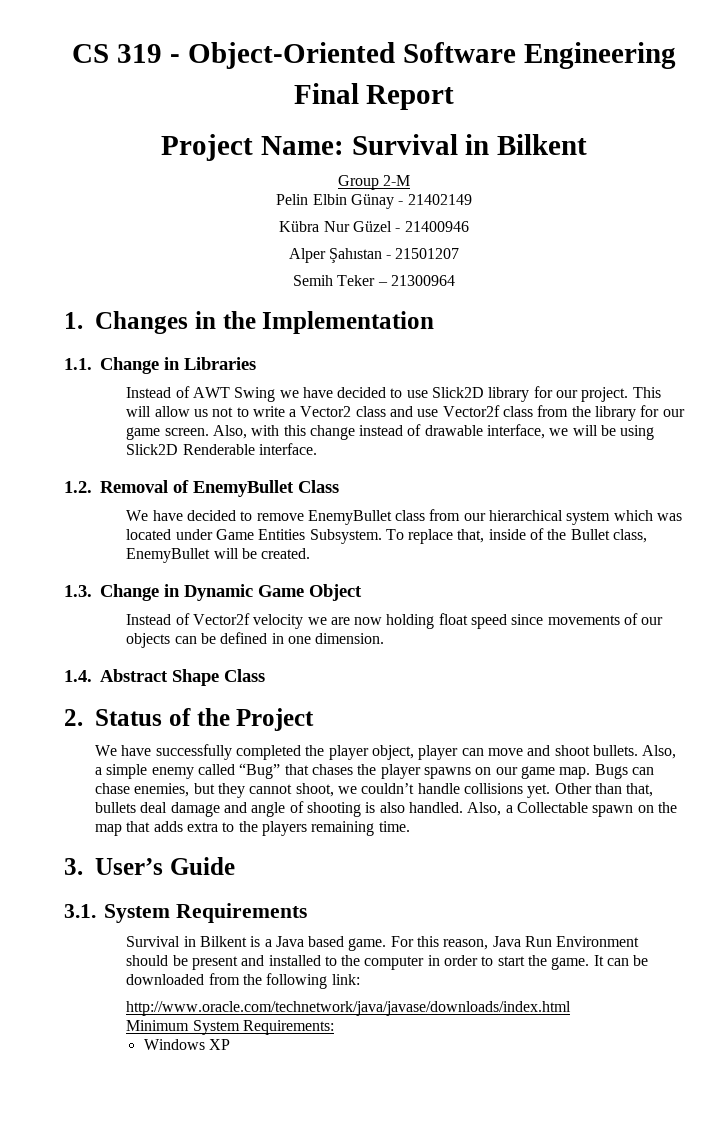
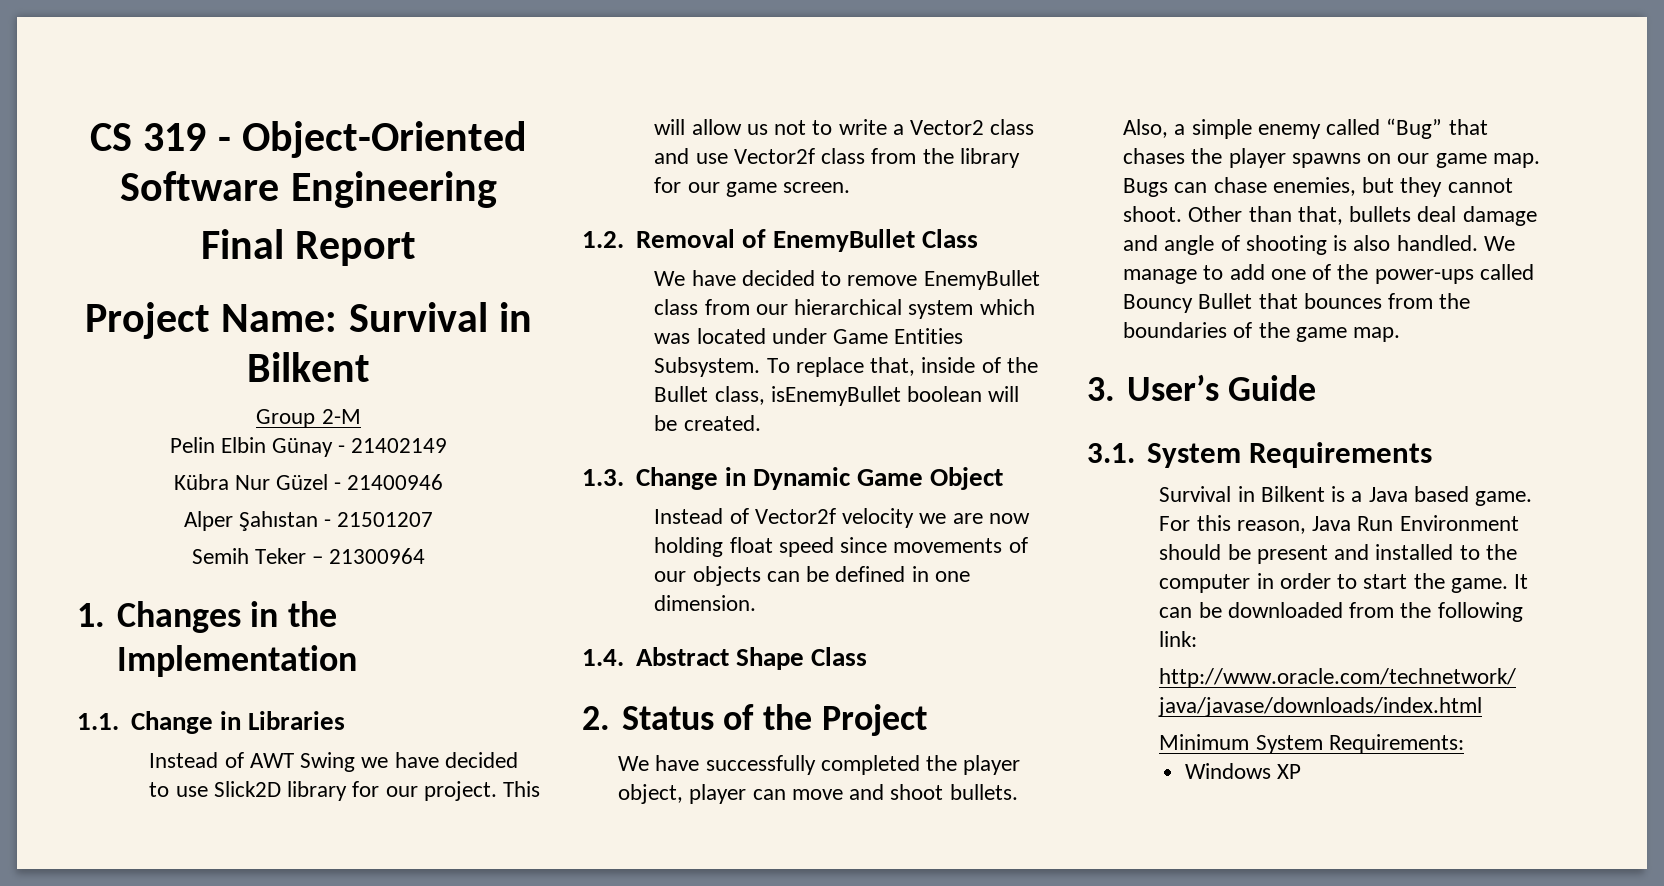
[212,424,655,440] [126,443,317,455] Also, with this change instead of drawable interface, we will be using Slick2D Renderable interface. -> (851, 187) none
[126,548,211,563] EnemyBullet -> [770,386,983,406] isEnemyBullet boolean
[295,783,551,798] shoot, we couldn’t handle collisions yet. -> [1123,206,1183,222] shoot.
[467,802,677,817] [95,821,410,836] Also, a Collectable spawn on the map that adds extra to the players remaining time. -> [1483,236,1515,251] [1123,264,1534,284] [1123,293,1471,313] [1123,322,1401,342] We manage to add one of the power-ups called Bouncy Bullet that bounces from the boundaries of the game map.

